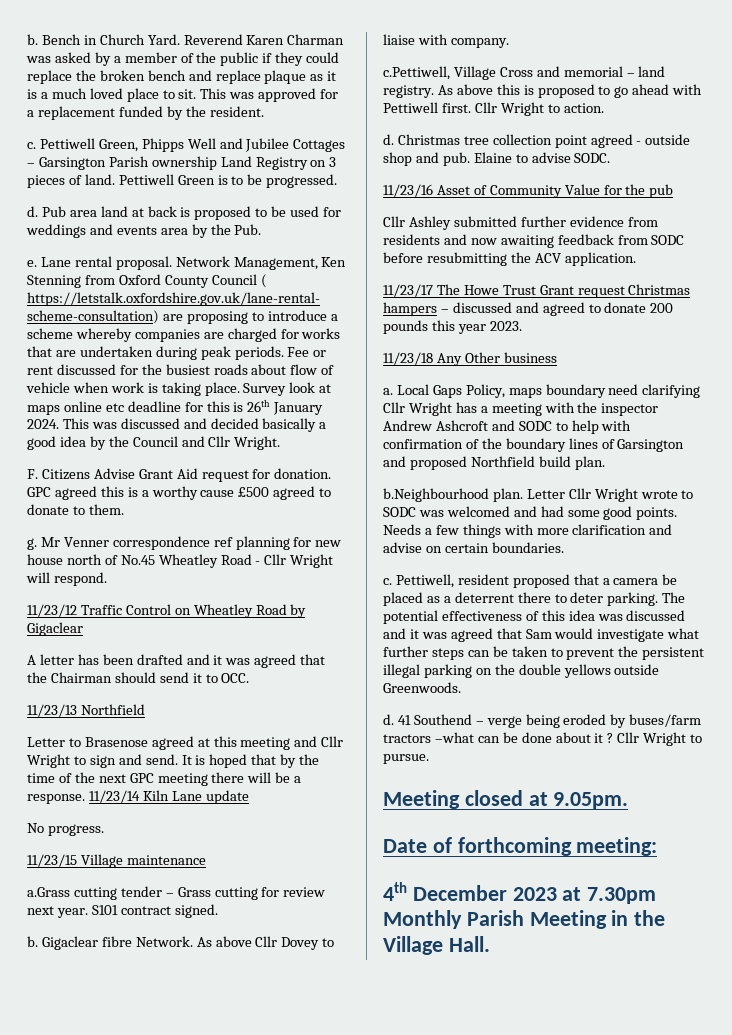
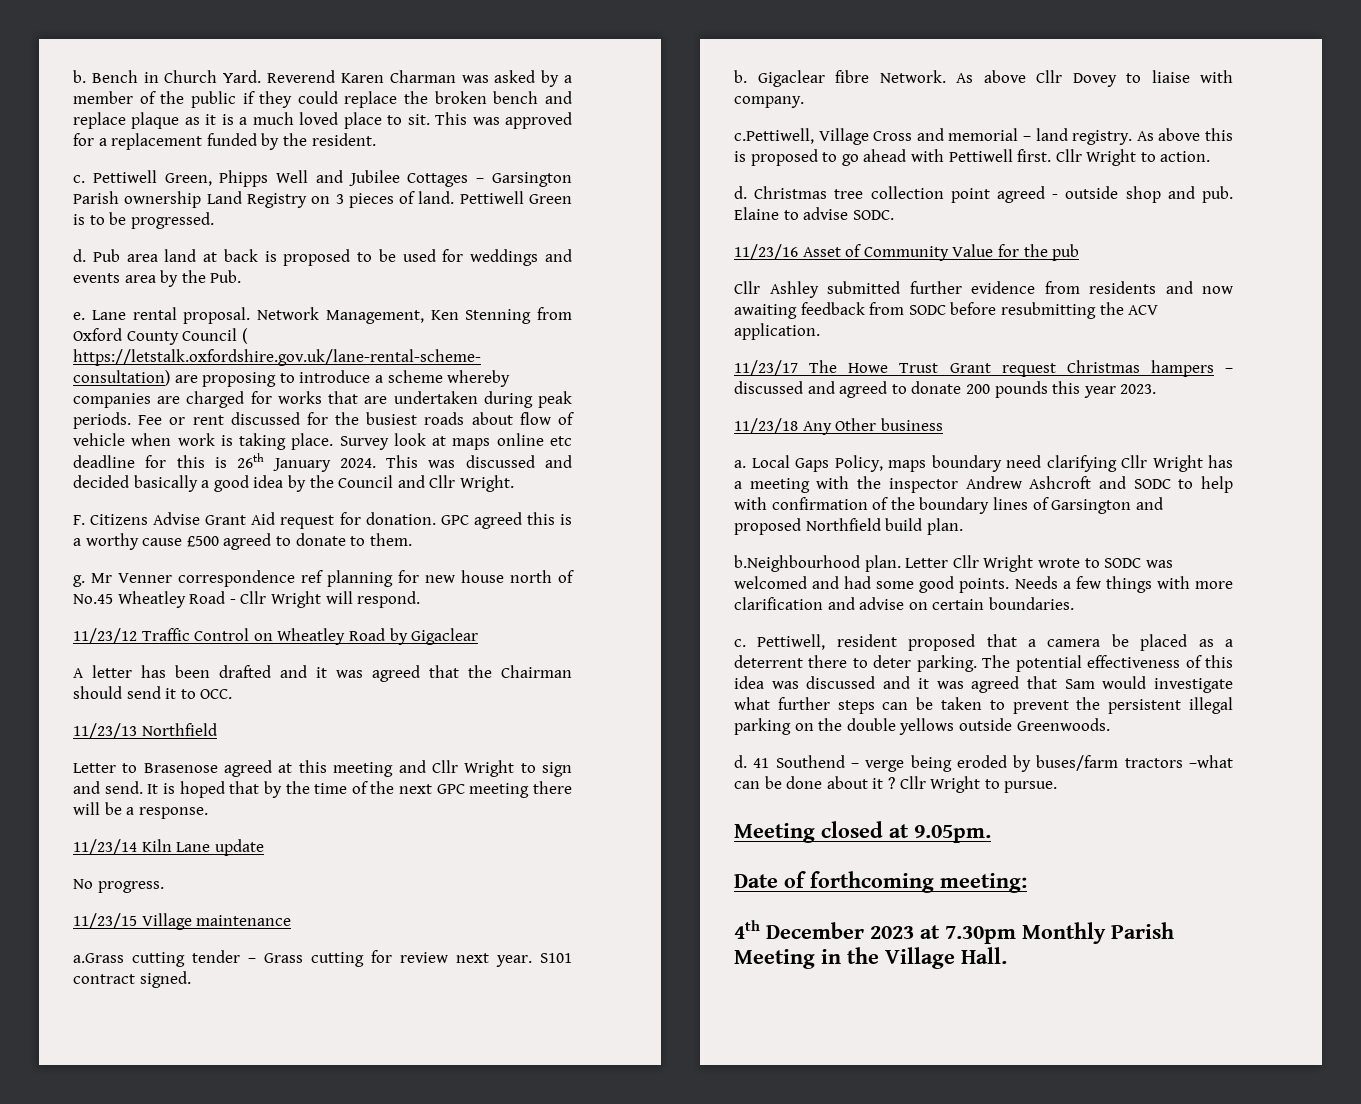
(85, 799) none -> (208, 813) //

